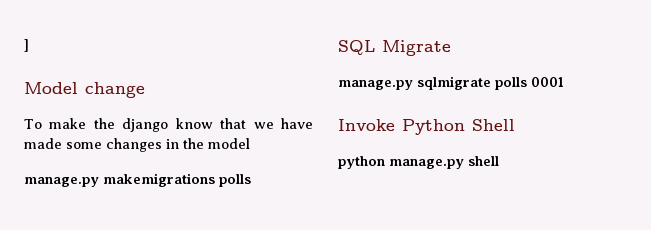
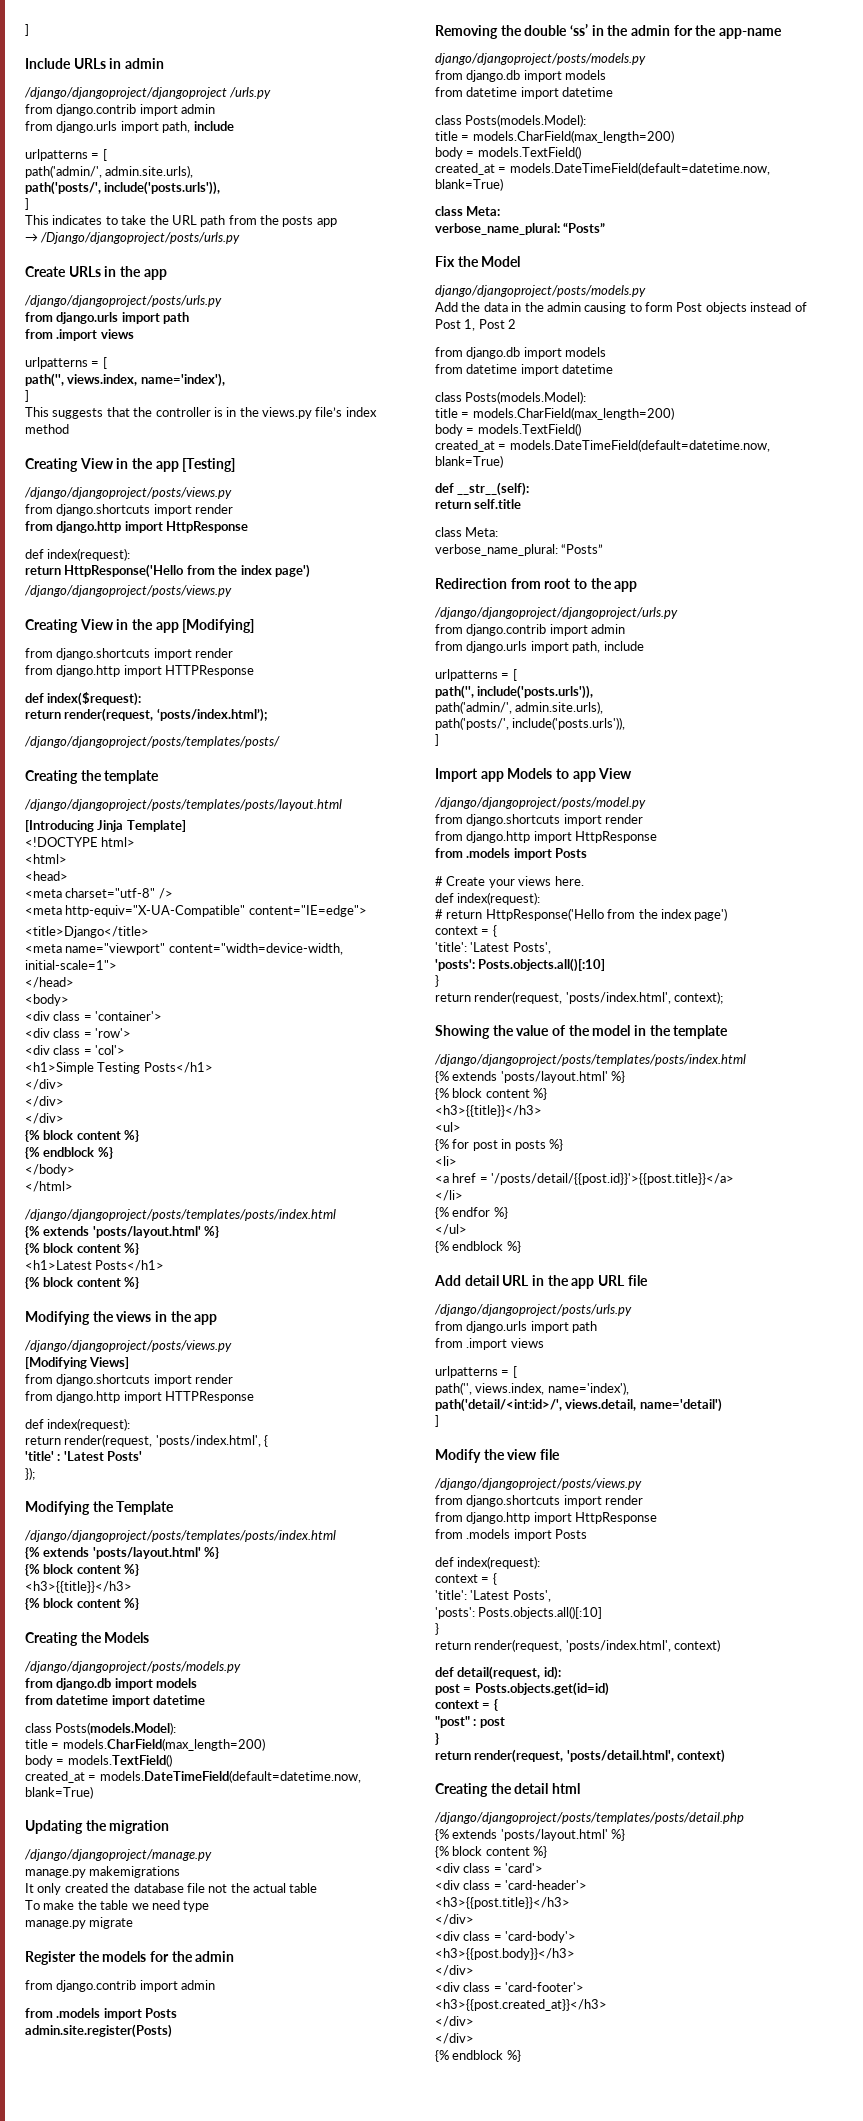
[24,39,29,52] [24,82,145,98] [24,118,314,132] [24,138,250,152] [24,173,251,187] [338,40,451,56] [338,76,564,90] [338,119,515,135] [338,156,499,169] ] // Model change // To make the django know that we have made some changes in the model // manage.py makemigrations polls // SQL Migrate // manage.py sqlmigrate polls 0001 // Invoke Python Shell // python manage.py shell -> [25,24,29,36] [25,58,164,69] [24,87,272,99] [25,104,216,116] [25,121,234,133] [25,149,107,161] [25,165,194,178] [25,181,221,195] [25,198,29,210] [25,215,337,227] [25,232,241,244] [25,266,167,280] [24,295,222,307] [25,312,190,324] [25,329,134,341] [25,357,107,369] [25,373,225,387] [25,390,29,402] [25,407,377,419] [25,424,69,434] [25,458,236,472] [24,487,232,499] [25,504,234,516] [25,521,249,533] [25,548,131,561] [25,564,310,578] [24,585,232,597] [25,619,255,633] [25,648,234,660] [25,665,255,677] [25,692,142,706] [25,708,268,722] [24,736,280,748] [25,770,160,784] [24,799,342,811] [25,820,186,832] [25,837,136,847] [25,854,67,864] [25,871,68,881] [25,888,173,899] [25,905,367,917] [25,926,149,938] [25,943,343,955] [25,960,117,970] [25,977,74,988] [25,994,69,1006] [25,1011,163,1021] [25,1028,132,1038] [25,1045,126,1055] [25,1062,213,1074] [25,1079,64,1090] [25,1096,64,1107] [25,1113,64,1124] [25,1130,140,1142] [25,1147,113,1159] [25,1164,75,1176] [25,1181,73,1192] [24,1209,336,1221] [25,1226,220,1238] [25,1243,140,1255] [25,1260,165,1271] [25,1277,140,1289] [25,1311,218,1325] [24,1340,232,1352] [25,1357,130,1369] [25,1374,234,1386] [25,1391,255,1403] [25,1418,131,1431] [25,1434,269,1447] [25,1451,143,1461] [25,1467,35,1480] [25,1501,175,1515] [24,1530,336,1542] [25,1547,220,1559] [25,1564,140,1576] [25,1581,132,1593] [25,1598,140,1610] [25,1632,150,1646] [24,1661,241,1673] [25,1678,198,1690] [25,1695,206,1707] [25,1722,177,1735] [25,1738,265,1751] [25,1754,172,1767] [25,1770,361,1783] [25,1786,93,1799] [25,1820,170,1834] [24,1849,212,1861] [25,1866,181,1878] [25,1883,318,1895] [25,1900,210,1912] [25,1917,134,1929] [25,1951,235,1965] [25,1980,216,1992] [25,2008,178,2020] [25,2024,172,2038] [435,23,782,39] [435,53,646,65] [435,70,607,82] [435,87,614,99] [435,114,587,127] [435,130,674,143] [435,146,581,159] [435,162,770,175] [435,178,503,191] [435,206,501,216] [435,222,606,235] [435,256,521,267] [435,285,646,297] [435,302,807,314] [435,319,517,331] [435,347,607,359] [435,364,614,376] [435,391,587,404] [435,407,674,420] [435,423,581,436] [435,439,770,452] [435,455,503,468] [435,482,530,496] [435,499,522,509] [435,527,499,537] [435,544,604,556] [435,578,638,592] [434,607,678,619] [435,624,626,636] [435,641,644,653] [435,669,517,681] [435,685,594,699] [435,701,604,714] [435,717,626,730] [435,734,439,746] [435,768,633,782] [434,797,646,809] [435,814,644,826] [435,831,658,843] [435,848,588,860] [435,876,584,888] [435,892,541,905] [435,908,728,921] [435,925,497,937] [435,942,551,954] [435,958,606,972] [435,975,439,987] [435,991,724,1004] [435,1025,729,1039] [434,1054,746,1066] [435,1071,626,1083] [435,1088,548,1100] [435,1105,542,1117] [435,1122,461,1132] [435,1139,563,1151] [435,1156,457,1166] [435,1173,735,1185] [435,1190,463,1201] [435,1207,508,1219] [435,1224,467,1235] [435,1241,521,1253] [434,1275,648,1289] [434,1304,632,1316] [435,1321,598,1333] [435,1338,544,1350] [435,1366,517,1378] [435,1382,629,1395] [435,1398,722,1412] [435,1415,439,1427] [435,1449,560,1463] [434,1478,642,1490] [435,1495,644,1507] [435,1512,658,1524] [435,1529,588,1541] [435,1556,541,1569] [435,1573,497,1585] [435,1590,551,1602] [435,1606,603,1619] [435,1623,439,1635] [435,1639,721,1652] [435,1666,561,1680] [435,1682,609,1696] [435,1699,498,1711] [435,1716,505,1728] [435,1733,439,1745] [435,1749,726,1763] [435,1783,580,1797] [434,1812,744,1824] [435,1829,626,1841] [435,1846,548,1858] [435,1863,544,1873] [435,1880,588,1890] [435,1897,570,1909] [435,1914,474,1925] [435,1931,577,1943] [435,1948,575,1960] [435,1965,474,1976] [435,1982,585,1992] [435,1999,607,2011] [435,2016,474,2027] [435,2033,474,2044] [435,2050,521,2062] ] // Include URLs in admin // /django/djangoproject/djangoproject /urls.py // from django.contrib import admin // from django.urls import path, include // urlpatterns = [ // path('admin/', admin.site.urls), // path('posts/', include('posts.urls')), // ] // This indicates to take the URL path from the posts app // → /Django/djangoproject/posts/urls.py // Create URLs in the app // /django/djangoproject/posts/urls.py // from django.urls import path // from .import views // urlpatterns = [ // path('', views.index, name='index'), // ] // This suggests that the controller is in the views.py file’s index method // Creating View in the app [Testing] // /django/djangoproject/posts/views.py // from django.shortcuts import render // from django.http import HttpResponse // def index(request): // return HttpResponse('Hello from the index page') // /django/djangoproject/posts/views.py // Creating View in the app [Modifying] // from django.shortcuts import render // from django.http import HTTPResponse // def index($request): // return render(request, ‘posts/index.html’); // /django/djangoproject/posts/templates/posts/ // Creating the template // /django/djangoproject/posts/templates/posts/layout.html // [Introducing Jinja Template] // <!DOCTYPE html> // <html> // <head> // <meta charset="utf-8" /> // <meta http-equiv="X-UA-Compatible" content="IE=edge"> // <title>Django</title> // <meta name="viewport" content="width=device-width, initial-scale=1"> // </head> // <body> // <div class = 'container'> // <div class = 'row'> // <div class = 'col'> // <h1>Simple Testing Posts</h1> // </div> // </div> // </div> // {% block content %} // {% endblock %} // </body> // </html> // /django/djangoproject/posts/templates/posts/index.html // {% extends 'posts/layout.html' %} // {% block content %} // <h1>Latest Posts</h1> // {% block content %} // Modifying the views in the app // /django/djangoproject/posts/views.py // [Modifying Views] // from django.shortcuts import render // from django.http import HTTPResponse // def index(request): // return render(request, 'posts/index.html', { // 'title' : 'Latest Posts' // }); // Modifying the Template // /django/djangoproject/posts/templates/posts/index.html // {% extends 'posts/layout.html' %} // {% block content %} // <h3>{{title}}</h3> // {% block content %} // Creating the Models // /django/djangoproject/posts/models.py // from django.db import models // from datetime import datetime // class Posts(models.Model): // title = models.CharField(max_length=200) // body = models.TextField() // created_at = models.DateTimeField(default=datetime.now, blank=True) // Updating the migration // /django/djangoproject/manage.py // manage.py makemigrations // It only created the database file not the actual table // To make the table we need type // manage.py migrate // Register the models for the admin // from django.contrib import admin // from .models import Posts // admin.site.register(Posts) // Removing the double ‘ss’ in the admin for the app-name // django/djangoproject/posts/models.py // from django.db import models // from datetime import datetime // class Posts(models.Model): // title = models.CharField(max_length=200) // body = models.TextField() // created_at = models.DateTimeField(default=datetime.now, blank=True) // class Meta: // verbose_name_plural: “Posts” // Fix the Model // django/djangoproject/posts/models.py // Add the data in the admin causing to form Post objects instead of Post 1, Post 2 // from django.db import models // from datetime import datetime // class Posts(models.Model): // title = models.CharField(max_length=200) // body = models.TextField() // created_at = models.DateTimeField(default=datetime.now, blank=True) // def __str__(self): // return self.title // class Meta: // verbose_name_plural: “Posts” // Redirection from root to the app // /django/djangoproject/djangoproject/urls.py // from django.contrib import admin // from django.urls import path, include // urlpatterns = [ // path('', include('posts.urls')), // path('admin/', admin.site.urls), // path('posts/', include('posts.urls')), // ] // Import app Models to app View // /django/djangoproject/posts/model.py // from django.shortcuts import render // from django.http import HttpResponse // from .models import Posts // # Create your views here. // def index(request): // # return HttpResponse('Hello from the index page') // context = { // 'title': 'Latest Posts', // 'posts': Posts.objects.all()[:10] // } // return render(request, 'posts/index.html', context); // Showing the value of the model in the template // /django/djangoproject/posts/templates/posts/index.html // {% extends 'posts/layout.html' %} // {% block content %} // <h3>{{title}}</h3> // <ul> // {% for post in posts %} // <li> // <a href = '/posts/detail/{{post.id}}'>{{post.title}}</a> // </li> // {% endfor %} // </ul> // {% endblock %} // Add detail URL in the app URL file // /django/djangoproject/posts/urls.py // from django.urls import path // from .import views // urlpatterns = [ // path('', views.index, name='index'), // path('detail/<int:id>/', views.detail, name='detail') // ] // Modify the view file // /django/djangoproject/posts/views.py // from django.shortcuts import render // from django.http import HttpResponse // from .models import Posts // def index(request): // context = { // 'title': 'Latest Posts', // 'posts': Posts.objects.all()[:10] // } // return render(request, 'posts/index.html', context) // def detail(request, id): // post = Posts.objects.get(id=id) // context = { // "post" : post // } // return render(request, 'posts/detail.html', context) // Creating the detail html // /django/djangoproject/posts/templates/posts/detail.php // {% extends 'posts/layout.html' %} // {% block content %} // <div class = 'card'> // <div class = 'card-header'> // <h3>{{post.title}}</h3> // </div> // <div class = 'card-body'> // <h3>{{post.body}}</h3> // </div> // <div class = 'card-footer'> // <h3>{{post.created_at}}</h3> // </div> // </div> // {% endblock %}

